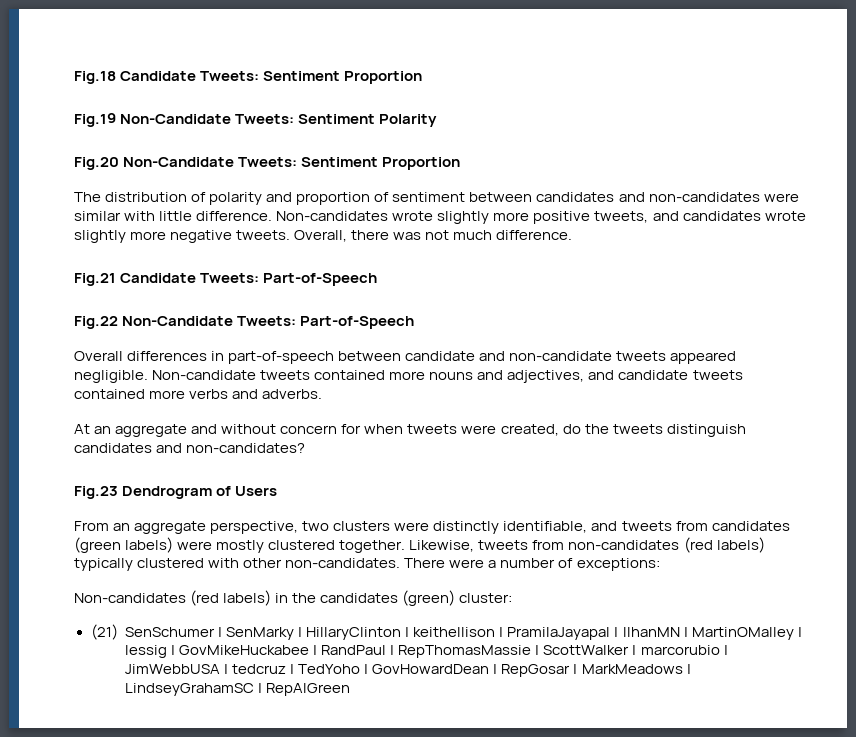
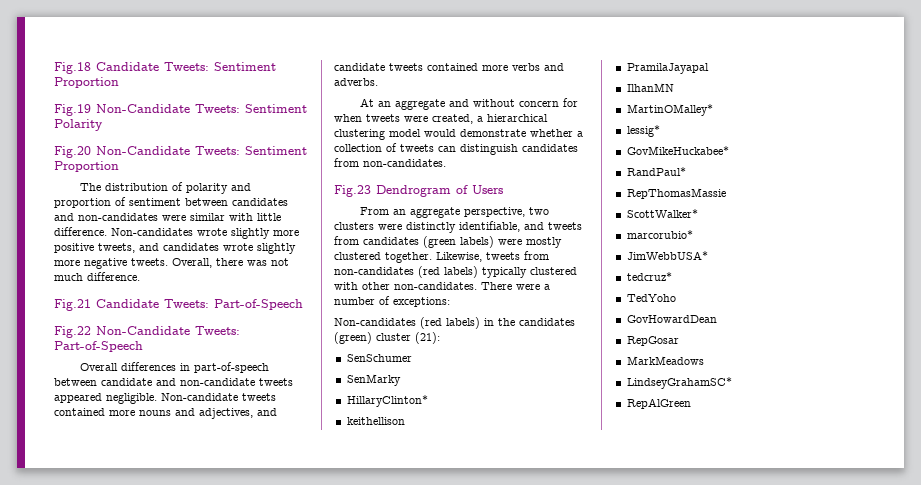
[562,424,746,437] [74,443,306,453] do the tweets distinguish candidates and non-candidates? -> [477,114,548,122] [334,129,583,140] [334,143,578,155] [334,158,446,167] a hierarchical clustering model would demonstrate whether a collection of tweets can distinguish candidates from non-candidates.
[459,593,513,603] [90,624,118,640] cluster: // (21) -> [376,332,440,344] cluster (21): //
[218,627,223,637] | -> (412, 358) //
[298,627,410,640] | HillaryClinton | -> [346,395,428,407] // HillaryClinton* //
[499,627,504,637] | -> (405, 421) //
[614,627,619,637] | -> (709, 68) //
[683,627,802,640] [125,645,728,658] [125,664,295,674] | MartinOMalley | lessig | GovMikeHuckabee | RandPaul | RepThomasMassie | ScottWalker | marcorubio | JimWebbUSA | tedcruz | -> [626,104,713,116] [626,125,660,137] [626,146,729,155] [626,167,686,176] [626,188,726,199] [626,209,698,218] [626,230,693,239] [626,251,708,260] [626,272,672,281] // MartinOMalley* // lessig* // GovMikeHuckabee* // RandPaul* // RepThomasMassie // ScottWalker* // marcorubio* // JimWebbUSA* // tedcruz* //
[364,664,369,674] | -> (676, 298) //
[493,664,498,674] | -> (717, 319) //
[573,664,578,674] | -> (679, 341) //
[686,664,691,674] [125,683,263,696] | LindseyGrahamSC | -> [626,377,732,389] // LindseyGrahamSC* //

